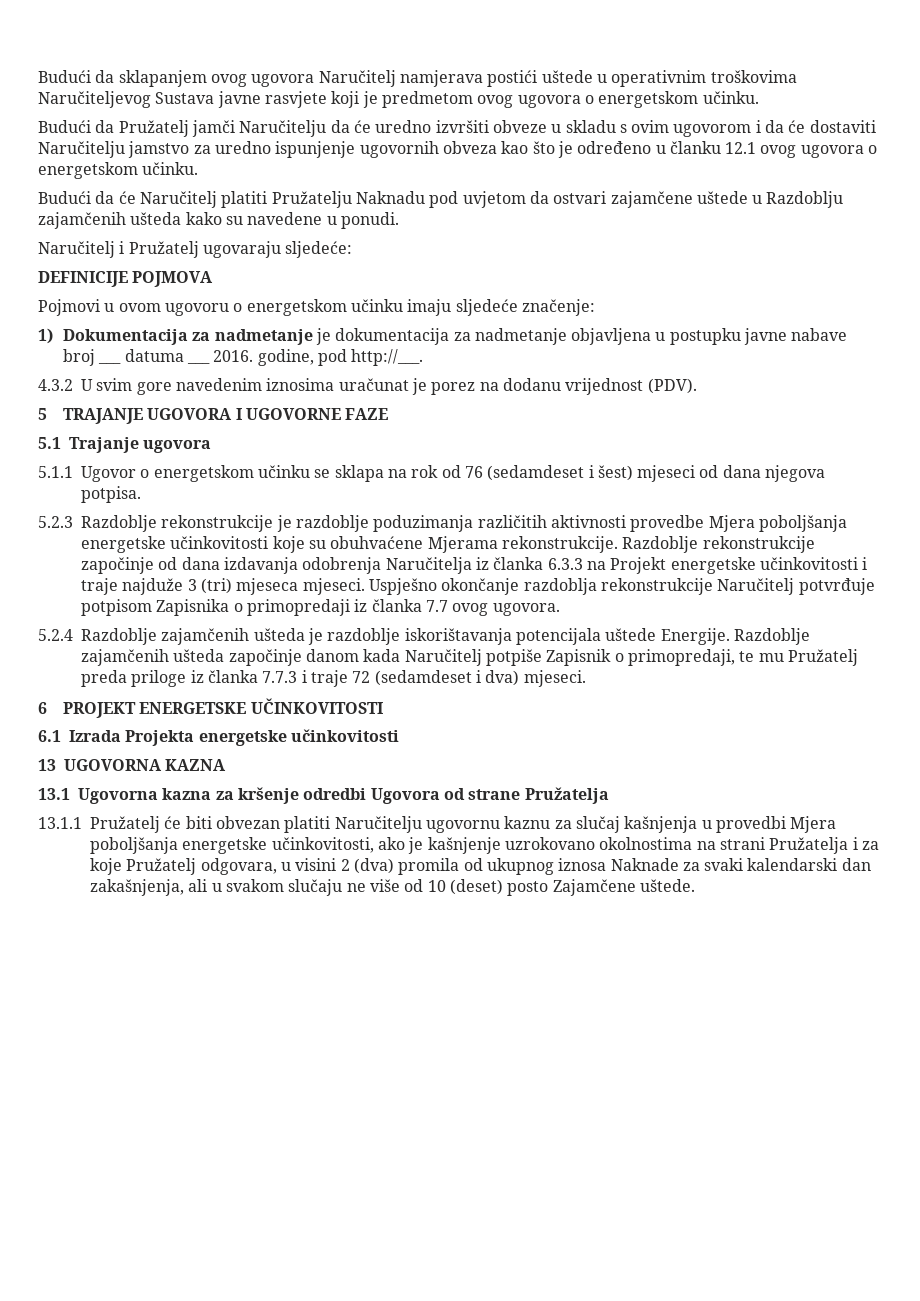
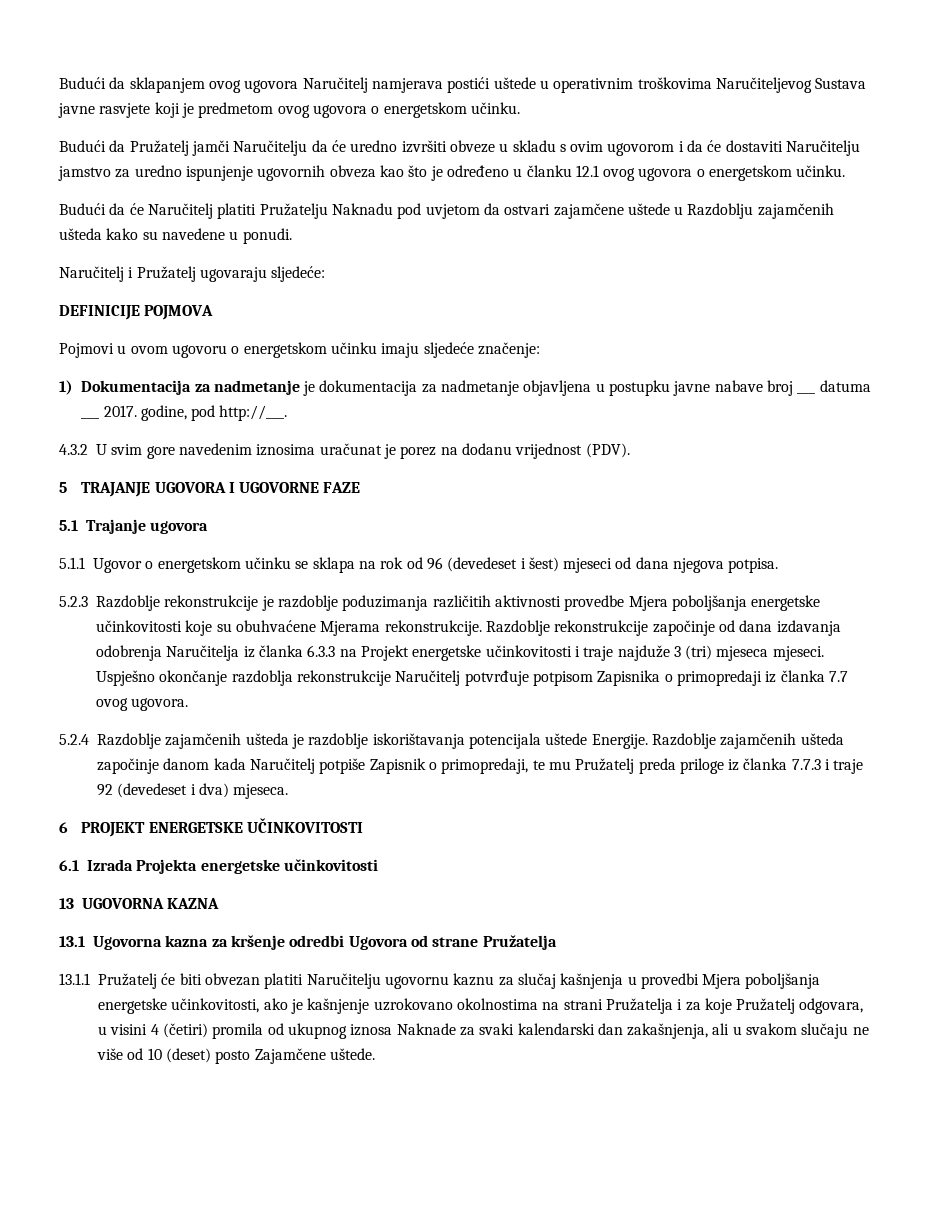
[213,350,254,362] 2016. -> [103,405,137,417] 2017.
[464,465,585,481] 76 (sedamdeset -> [426,557,518,572] 96 (devedeset
[352,670,472,686] 72 (sedamdeset -> [97,783,188,798] 92 (devedeset
[523,670,586,687] mjeseci. -> [233,784,289,799] mjeseca.
[340,858,394,874] 2 (dva) -> [150,1023,208,1038] 4 (četiri)

